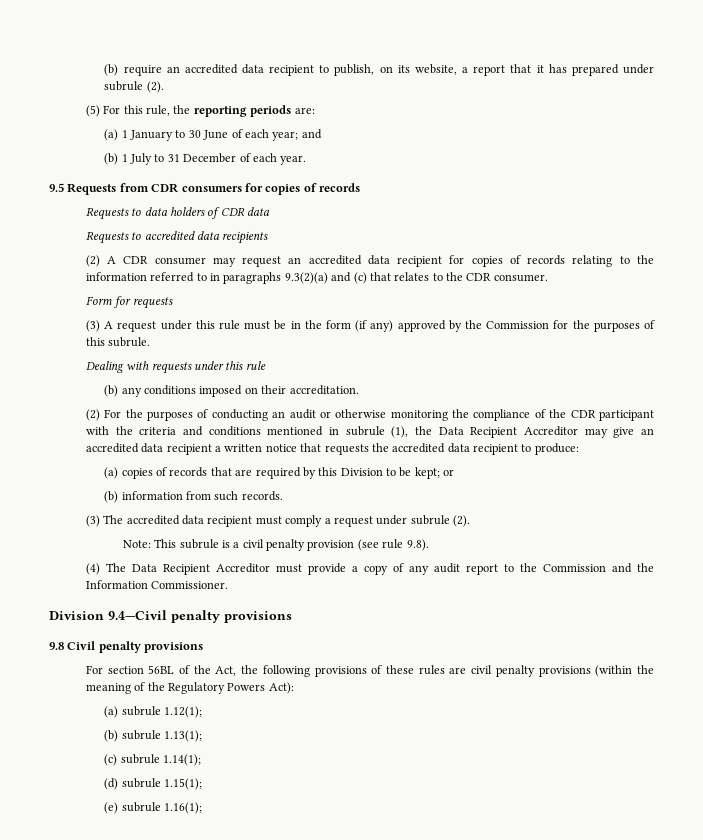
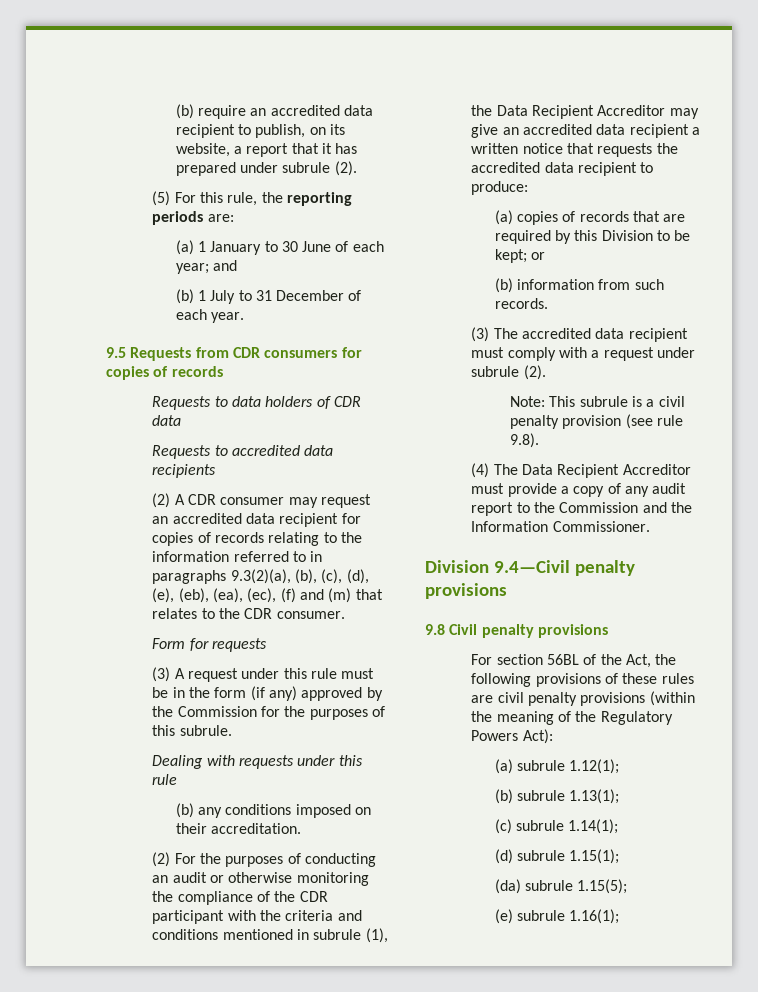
[284,272,367,284] 9.3(2)(a) and (c) -> [230,569,369,584] [152,588,352,603] 9.3(2)(a), (b), (c), (d), (e), (eb), (ea), (ec), (f) and (m)
(323, 521) none -> [559,347,588,358] with
(203, 784) none -> [494,879,628,894] // (da) subrule 1.15(5);

